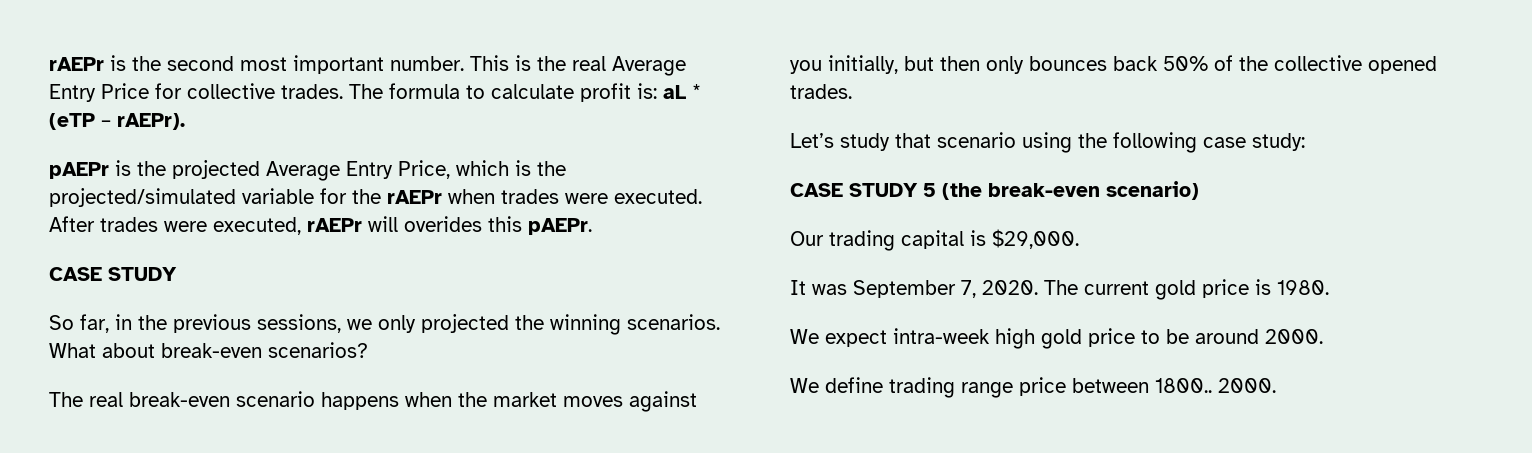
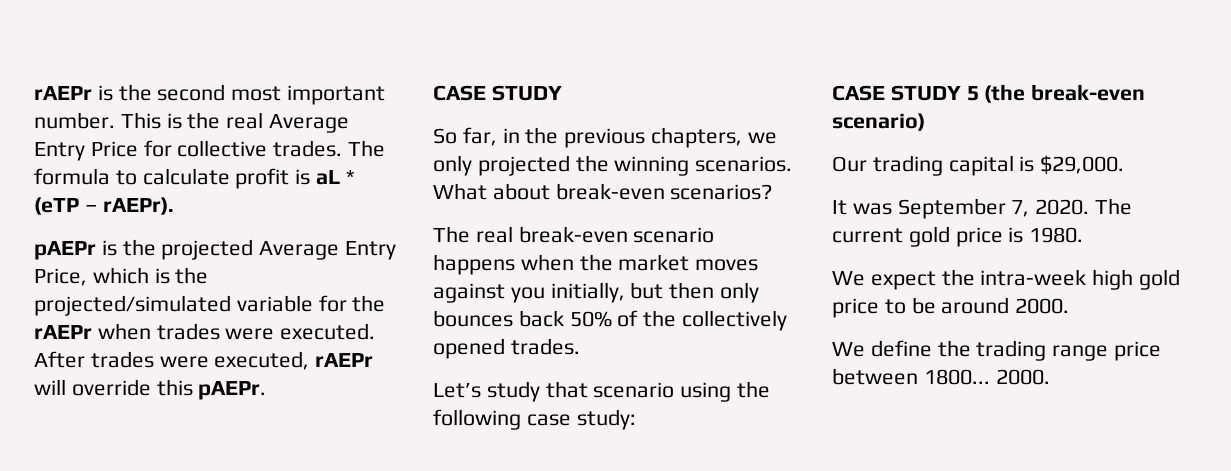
[637,83,657,99] is: -> [295,169,311,185] is
[404,216,482,232] overides -> [71,379,151,396] override
[257,314,341,333] sessions, -> [651,127,743,148] chapters,
[1274,55,1362,71] collective -> [682,310,788,331] collectively
(887, 338) none -> [941,269,975,286] the
(883, 385) none -> [937,340,971,357] the
[1155,378,1212,393] 1800.. -> [923,369,990,385] 1800...

